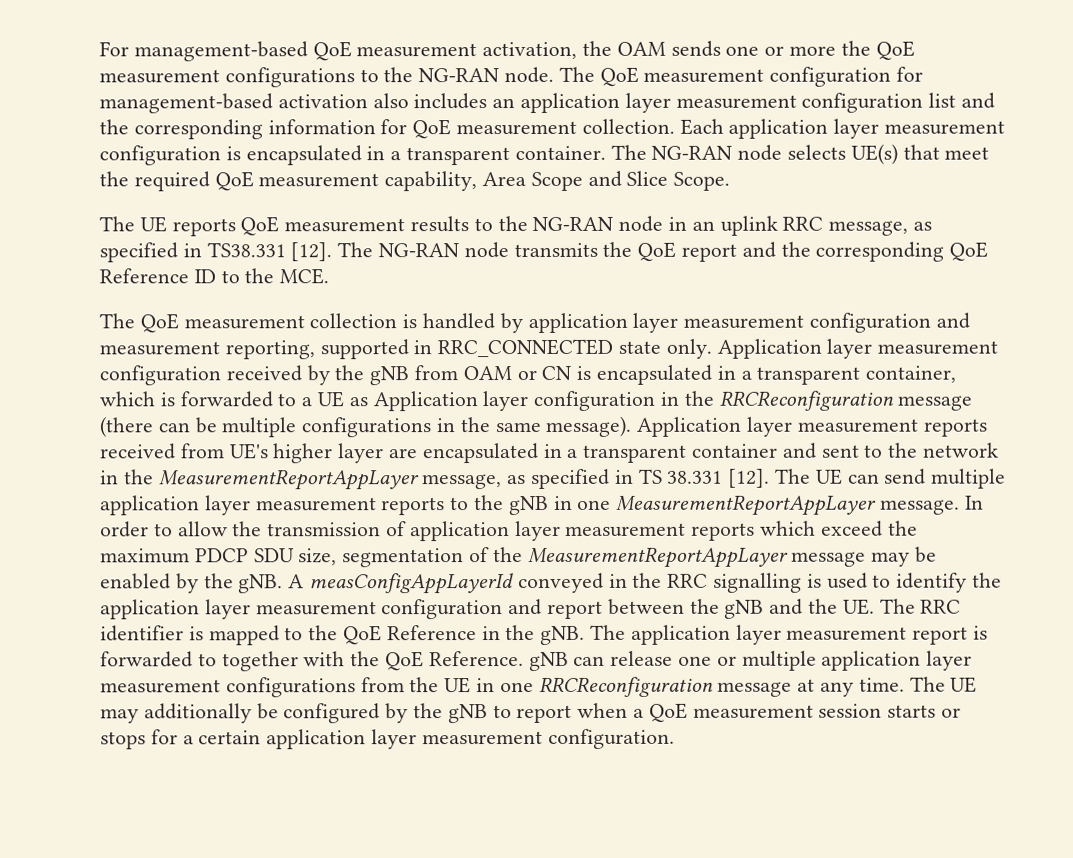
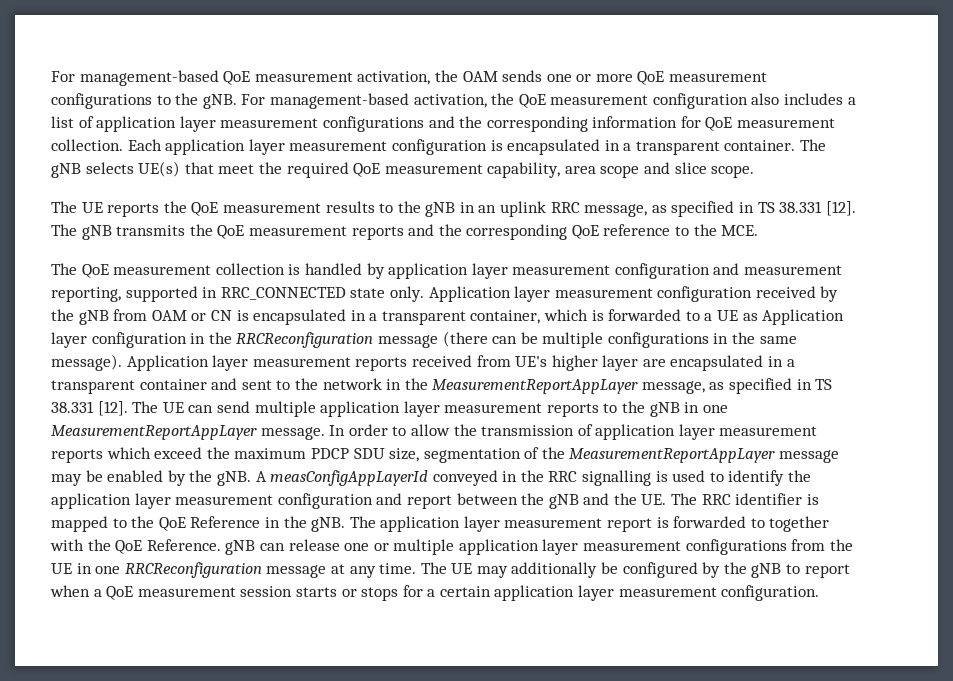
[840,40,871,56] the -> (633, 78) none
[418,66,924,87] [99,92,957,114] NG-RAN node. The QoE measurement configuration for management-based activation also includes an application layer measurement configuration list -> [202,93,856,109] [51,116,424,132] gNB. For management-based activation, the QoE measurement configuration also includes a list of application layer measurement configurations
[651,144,783,161] NG-RAN node -> [51,163,81,178] gNB
[482,170,731,192] Area Scope and Slice Scope. -> [564,162,755,178] area scope and slice scope.
(236, 227) none -> [163,201,187,213] the
[532,215,664,232] NG-RAN node -> [425,202,456,217] gNB
[206,242,509,262] TS38.331 [12]. The NG-RAN node -> [757,201,856,216] [51,224,112,240] TS 38.331 [12]. The gNB
[681,243,738,262] report -> [248,226,404,240] measurement reports
[99,268,216,284] Reference ID -> [603,224,671,236] reference

